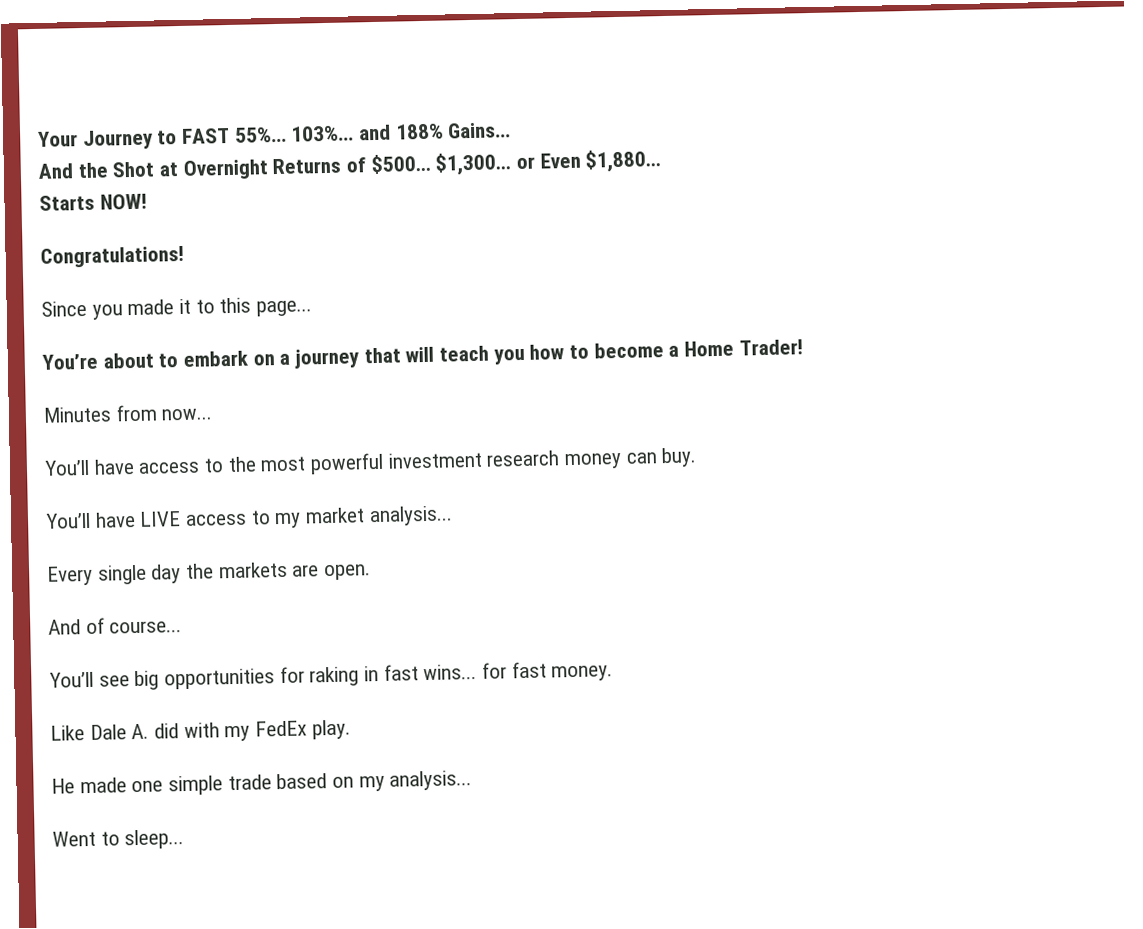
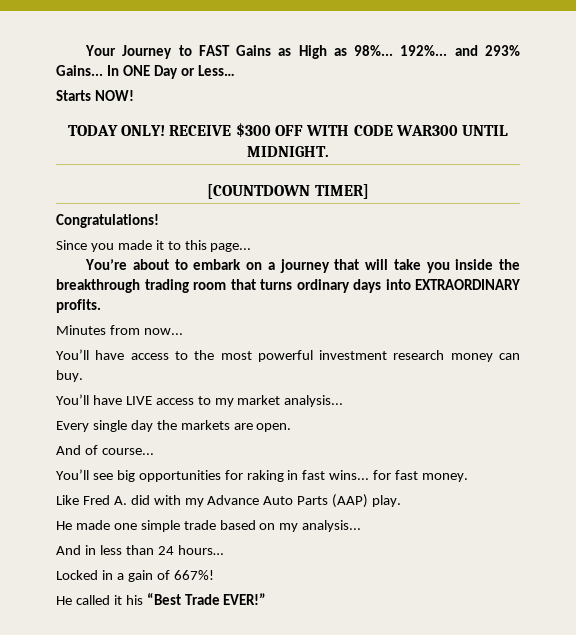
[233,122,512,143] [38,149,662,180] [39,193,147,211] 55%... 103%... and 188% Gains... // And the Shot at Overnight Returns of $500... $1,300... or Even $1,880... // Starts NOW! -> [236,45,520,59] [56,65,235,79] [56,90,134,101] [67,123,509,137] [247,146,329,157] [207,184,369,199] Gains as High as 98%... 192%... and 293% Gains... In ONE Day or Less… // Starts NOW! // TODAY ONLY! RECEIVE $300 OFF WITH CODE WAR300 UNTIL MIDNIGHT. // [COUNTDOWN TIMER]
[439,339,803,365] teach you how to become a Home Trader! -> [393,259,520,273] [56,279,520,293] [56,299,101,313] take you inside the breakthrough trading room that turns ordinary days into EXTRAORDINARY profits.
[89,724,127,740] Dale -> [82,495,110,505] Fred
[255,720,308,737] FedEx -> [207,494,369,508] Advance Auto Parts (AAP)
[52,829,185,850] Went to sleep... -> [56,545,223,555] [56,570,214,582] [56,593,267,605] And in less than 24 hours… // Locked in a gain of 667%! // He called it his “Best Trade EVER!”

